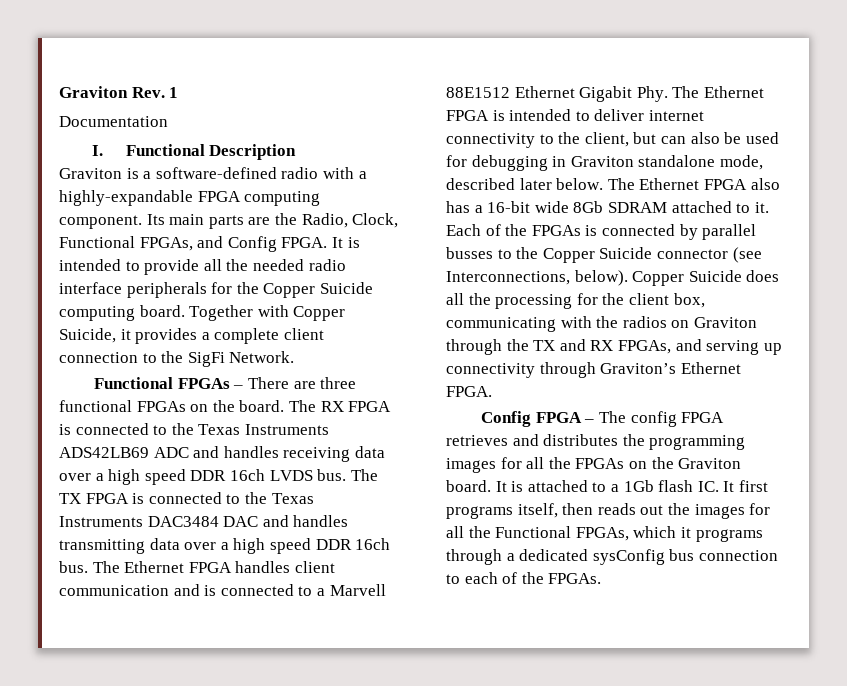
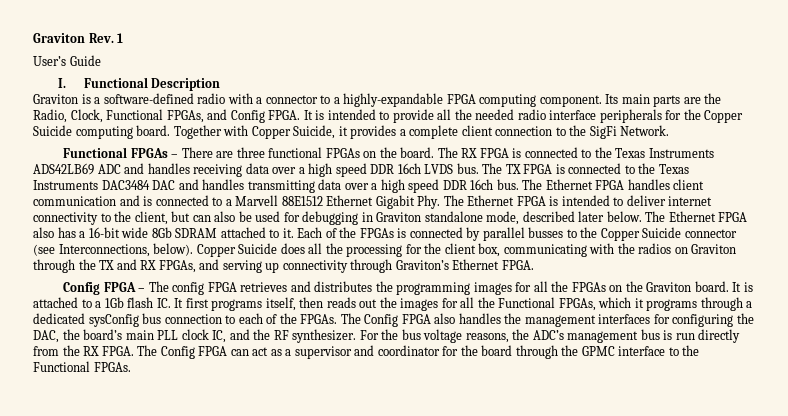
[59,116,168,127] Documentation -> [33,55,101,66] User’s Guide
(367, 175) none -> [265,95,340,104] connector to a
(602, 578) none -> [340,313,754,327] [33,329,741,343] [33,345,700,359] [33,361,131,372] The Config FPGA also handles the management interfaces for configuring the DAC, the board’s main PLL clock IC, and the RF synthesizer. For the bus voltage reasons, the ADC’s management bus is run directly from the RX FPGA. The Config FPGA can act as a supervisor and coordinator for the board through the GPMC interface to the Functional FPGAs.

